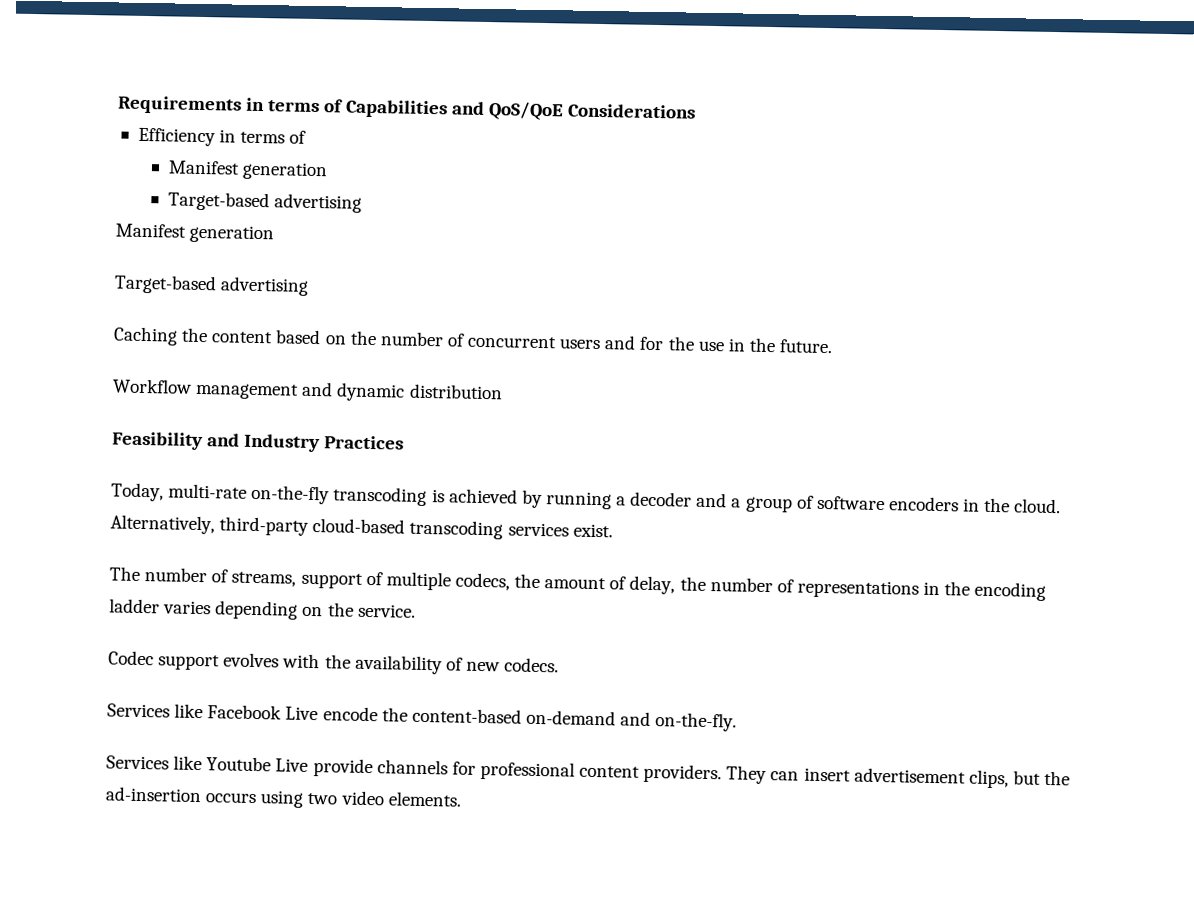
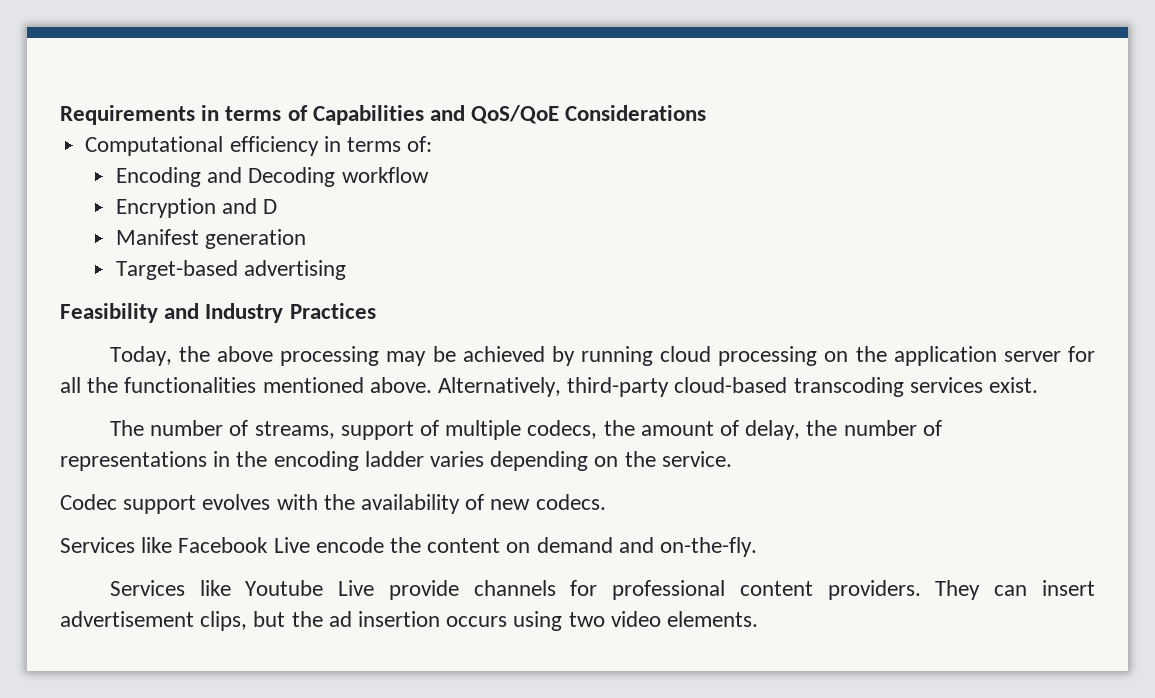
[137,127,307,147] [168,160,329,181] [168,191,363,213] [115,223,275,244] [114,274,310,296] [113,326,834,354] [113,378,503,402] Efficiency in terms of // Manifest generation // Target-based advertising // Manifest generation // Target-based advertising // Caching the content based on the number of concurrent users and for the use in the future. // Workflow management and dynamic distribution -> [85,136,433,156] [115,167,429,187] [115,198,278,218] [115,229,307,249] [115,260,347,280] Computational efficiency in terms of: // Encoding and Decoding workflow // Encryption and D // Manifest generation // Target-based advertising
[168,483,1062,514] multi-rate on-the-fly transcoding is achieved by running a decoder and a group of software encoders in the cloud. -> [179,346,1095,366] [60,377,432,393] the above processing may be achieved by running cloud processing on the application server for all the functionalities mentioned above.
[411,707,616,726] content-based on-demand -> [427,537,613,553] content on demand
[105,786,202,803] ad-insertion -> [328,611,441,627] ad insertion

